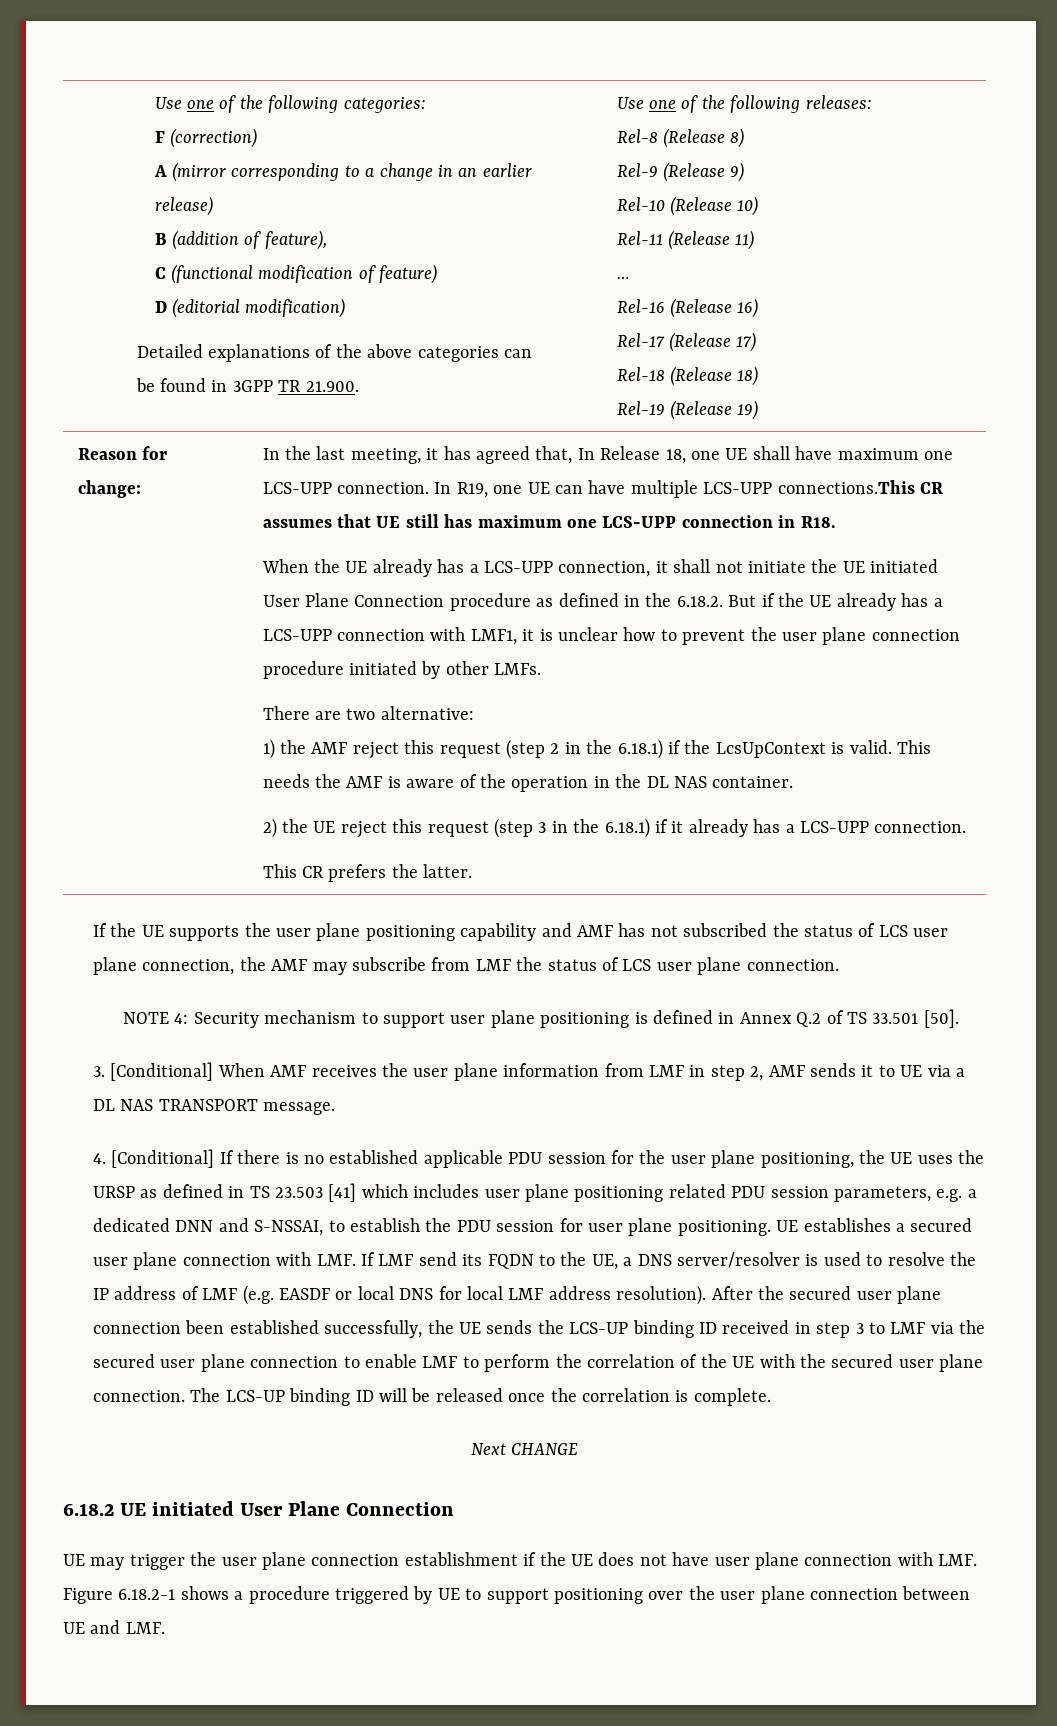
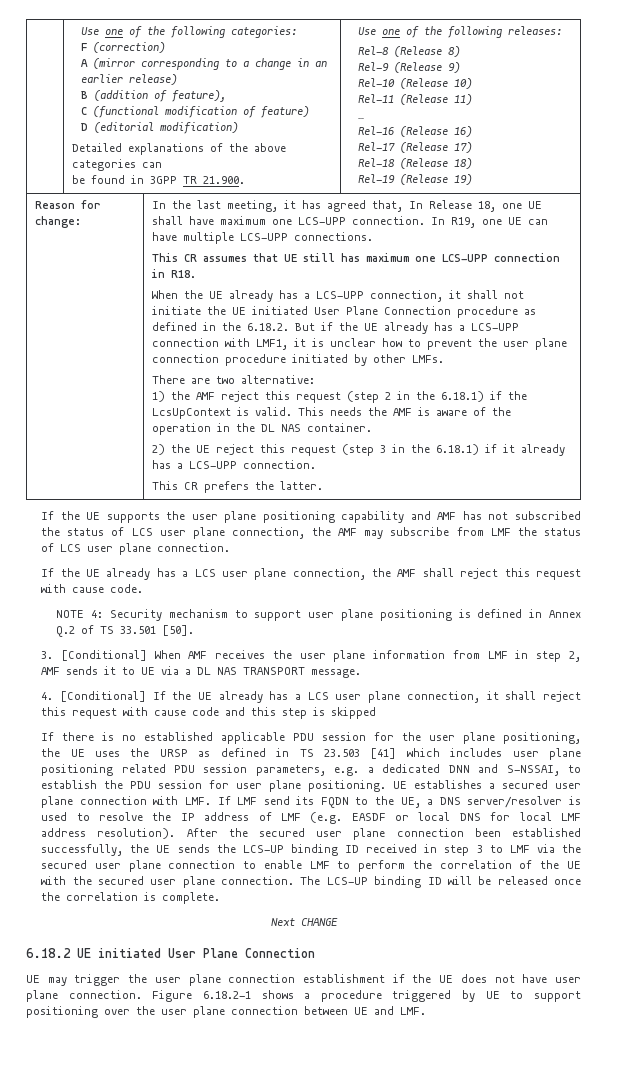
[777,480,915,494] connections.This -> [293,232,373,241] [151,253,178,262] connections. // This
(839, 965) none -> [41,568,582,580] [41,584,144,593] // If the UE already has a LCS user plane connection, the AMF shall reject this request with cause code.
(234, 1157) none -> [172,691,582,703] [41,707,377,719] [41,732,55,741] the UE already has a LCS user plane connection, it shall reject this request with cause code and this step is skipped // If
[804,1552,978,1566] connection with LMF. -> [68,990,142,999] connection.

